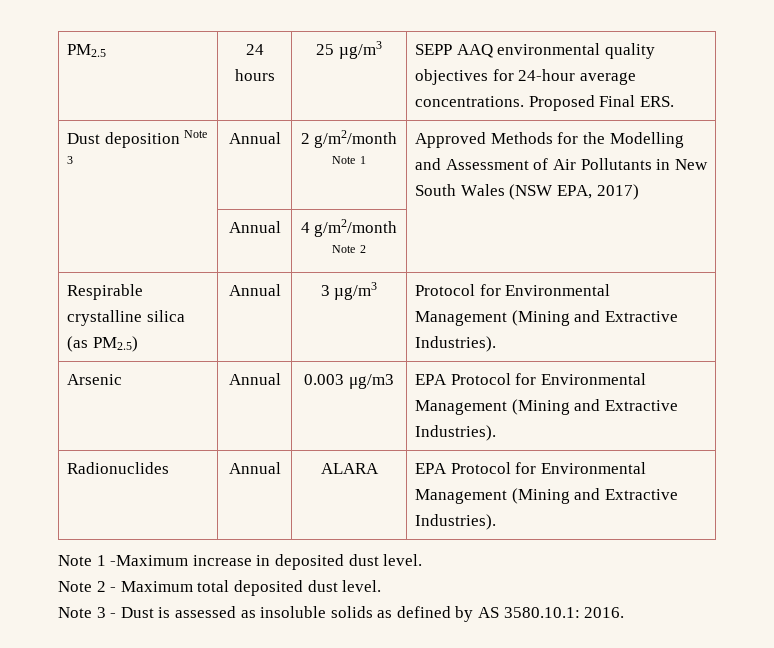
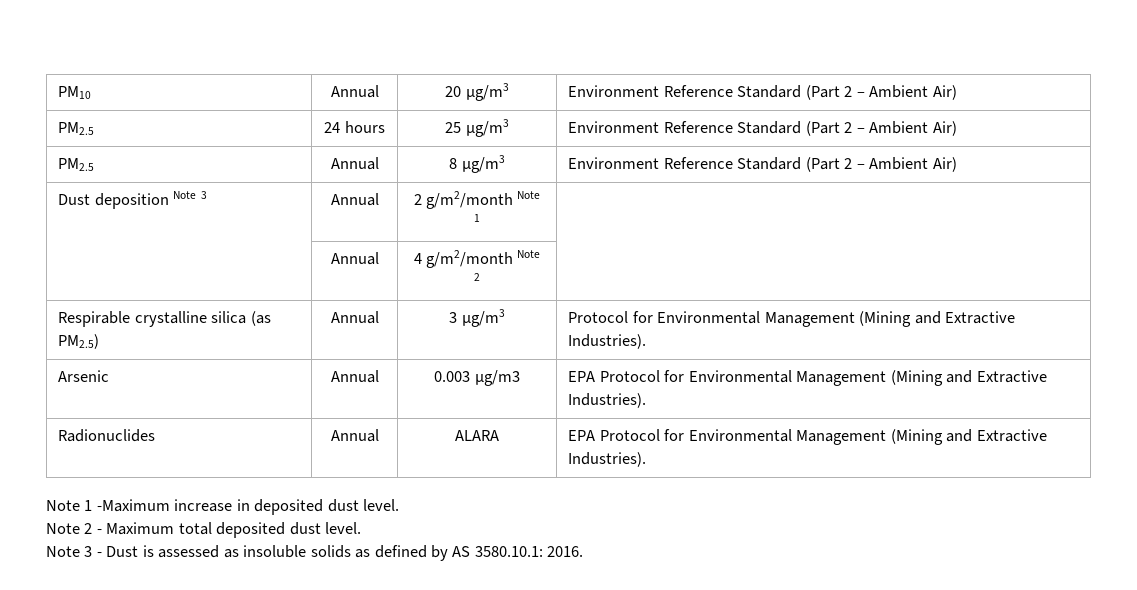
(67, 50) none -> [58,86,92,99] [330,85,379,98] [445,83,509,101] [568,85,957,100] PM10 | Annual | 20 µg/m3 | Environment Reference Standard (Part 2 – Ambient Air) //
[415,43,655,59] [415,69,636,85] [415,95,674,111] SEPP AAQ environmental quality objectives for 24-hour average concentrations. Proposed Final ERS. -> [568,121,957,136] [58,158,95,171] [330,157,379,170] [449,155,505,173] [568,157,957,172] Environment Reference Standard (Part 2 – Ambient Air) // PM2.5 | Annual | 8 µg/m3 | Environment Reference Standard (Part 2 – Ambient Air)
[415,132,684,148] [415,158,708,170] [415,184,639,200] Approved Methods for the Modelling and Assessment of Air Pollutants in New South Wales (NSW EPA, 2017) -> (480, 218) none

